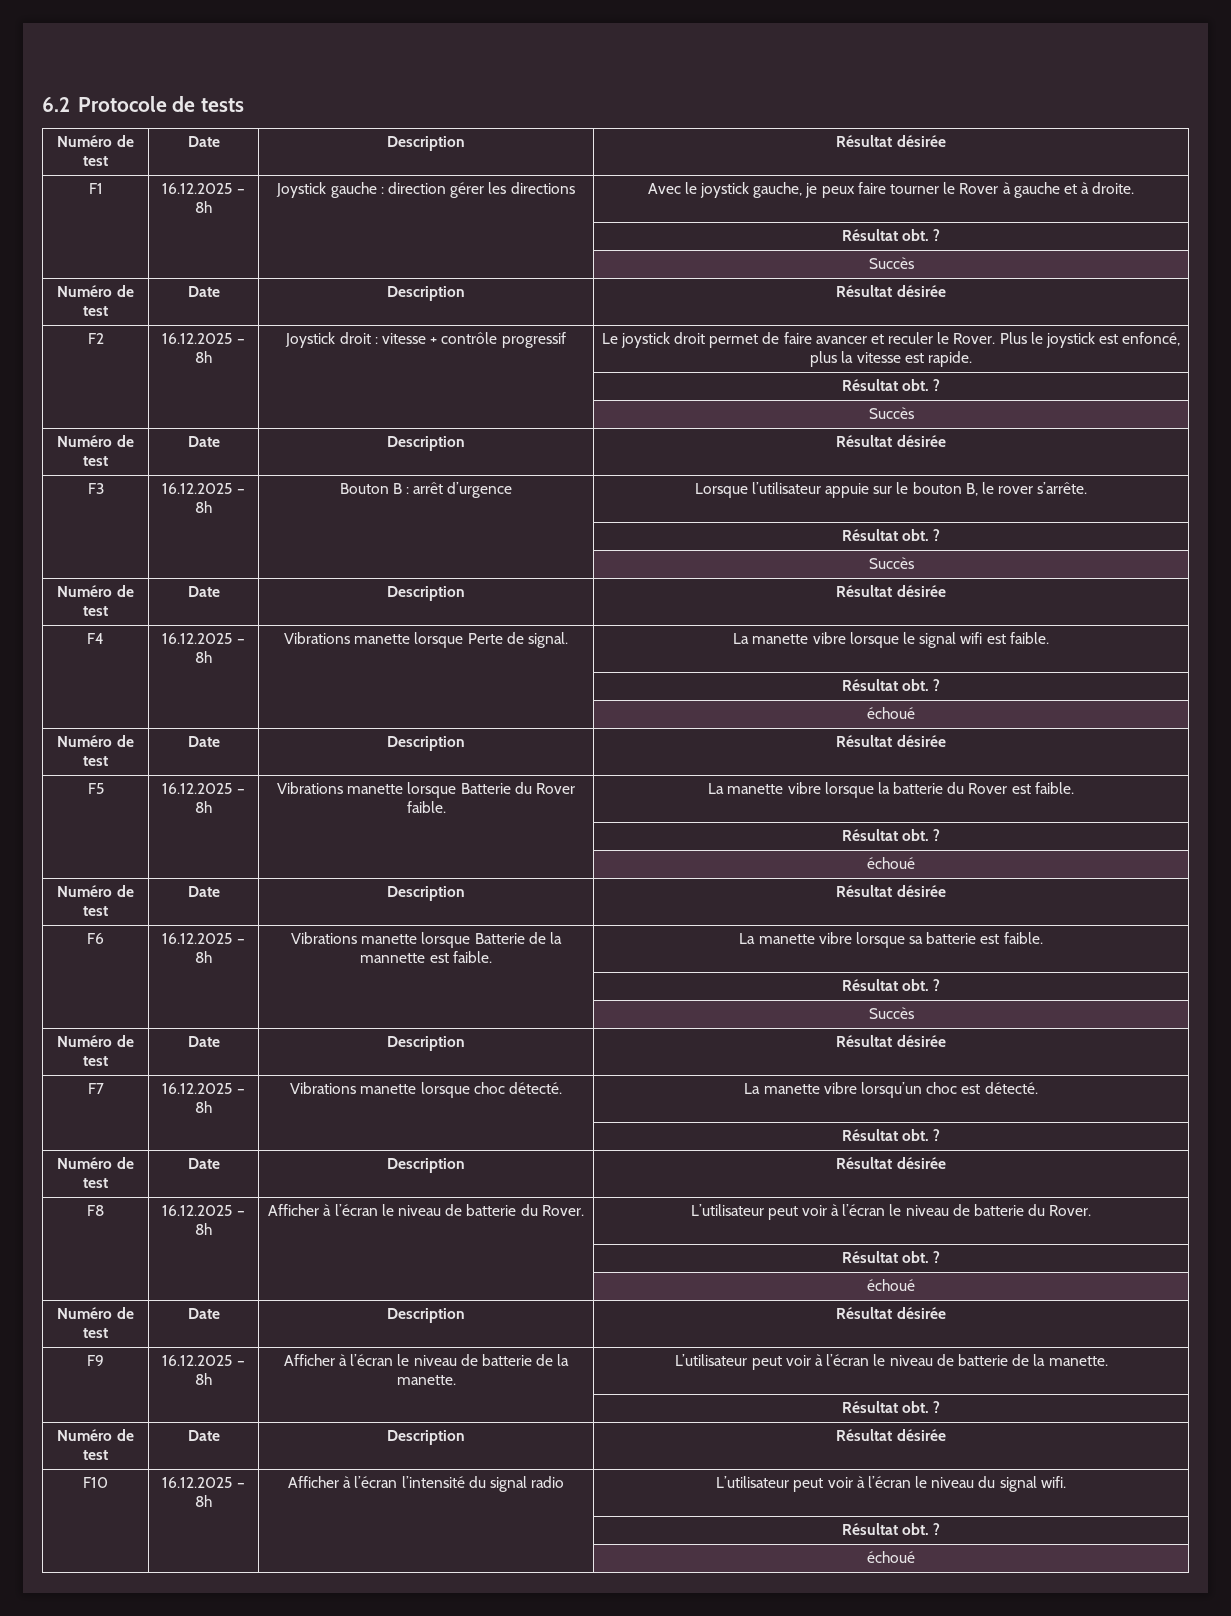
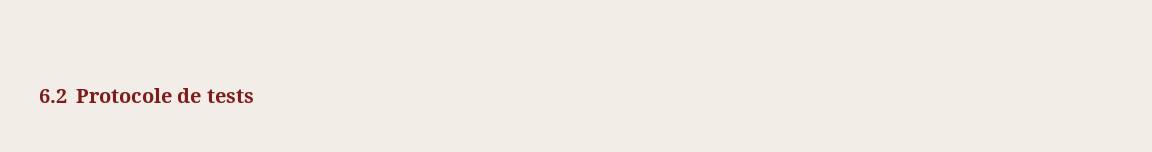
[57,135,134,147] [83,156,108,166] [187,136,220,147] [387,136,465,151] [836,135,946,147] [88,183,103,194] [162,183,245,194] [195,201,213,213] [276,182,575,198] [647,182,1135,198] [841,229,941,241] [868,257,914,269] [57,285,134,297] [83,306,108,316] [187,286,220,297] [387,286,465,301] [836,285,946,297] [87,333,104,344] [162,333,245,344] [195,351,213,363] [285,332,566,348] [601,332,1181,348] [810,351,972,367] [841,379,941,391] [868,407,914,419] [57,435,134,447] [83,456,108,466] [187,436,220,447] [387,436,465,451] [836,435,946,447] [87,483,104,494] [162,483,245,494] [195,501,213,513] [339,482,513,498] [694,482,1088,498] [841,529,941,541] [868,557,914,569] [57,585,134,597] [83,606,108,616] [187,586,220,597] [387,586,465,601] [836,585,946,597] [87,633,104,644] [162,633,245,644] [195,651,213,663] [284,632,568,648] [733,632,1049,648] [841,679,941,691] [867,707,915,719] [57,735,134,747] [83,756,108,766] [187,736,220,747] [387,736,465,751] [836,735,946,747] [87,783,104,794] [162,783,245,794] [195,801,213,813] [277,782,575,798] [406,801,446,813] [708,782,1074,798] [841,829,941,841] [867,857,915,869] [57,885,134,897] [83,906,108,916] [187,886,220,897] [387,886,465,901] [836,885,946,897] [87,933,104,944] [162,933,245,944] [195,951,213,963] [291,932,562,948] [360,951,492,963] [739,932,1043,948] [841,979,941,991] [868,1007,914,1019] [57,1035,134,1047] [83,1056,108,1066] [187,1036,220,1047] [387,1036,465,1051] [836,1035,946,1047] [87,1083,104,1094] [162,1083,245,1094] [195,1101,213,1113] [290,1082,562,1098] [744,1082,1038,1098] [841,1129,941,1141] [57,1157,134,1169] [83,1178,108,1188] [187,1158,220,1169] [387,1158,465,1173] [836,1157,946,1169] [87,1205,104,1216] [162,1205,245,1216] [195,1223,213,1235] [268,1204,584,1216] [690,1204,1092,1220] [841,1251,941,1263] [867,1279,915,1291] [57,1307,134,1319] [83,1328,108,1338] [187,1308,220,1319] [387,1308,465,1323] [836,1307,946,1319] [87,1355,104,1366] [162,1355,245,1366] [195,1373,213,1385] [283,1354,570,1366] [396,1375,456,1385] [674,1354,1108,1370] [841,1401,941,1413] [57,1429,134,1441] [83,1450,108,1460] [187,1430,220,1441] [387,1430,465,1445] [836,1429,946,1441] [83,1477,108,1488] [162,1477,245,1488] [195,1495,213,1507] [287,1476,565,1492] [716,1476,1066,1492] [841,1523,941,1535] [867,1551,915,1563] // Numéro de test | Date | Description | Résultat désirée // F1 | 16.12.2025 – 8h | Joystick gauche : direction gérer les directions | Avec le joystick gauche, je peux faire tourner le Rover à gauche et à droite. // | | | Résultat obt. ? // | | | Succès // Numéro de test | Date | Description | Résultat désirée // F2 | 16.12.2025 – 8h | Joystick droit : vitesse + contrôle progressif | Le joystick droit permet de faire avancer et reculer le Rover. Plus le joystick est enfoncé, plus la vitesse est rapide. // | | | Résultat obt. ? // | | | Succès // Numéro de test | Date | Description | Résultat désirée // F3 | 16.12.2025 – 8h | Bouton B : arrêt d’urgence | Lorsque l’utilisateur appuie sur le bouton B, le rover s’arrête. // | | | Résultat obt. ? // | | | Succès // Numéro de test | Date | Description | Résultat désirée // F4 | 16.12.2025 – 8h | Vibrations manette lorsque Perte de signal. | La manette vibre lorsque le signal wifi est faible. // | | | Résultat obt. ? // | | | échoué // Numéro de test | Date | Description | Résultat désirée // F5 | 16.12.2025 – 8h | Vibrations manette lorsque Batterie du Rover faible. | La manette vibre lorsque la batterie du Rover est faible. // | | | Résultat obt. ? // | | | échoué // Numéro de test | Date | Description | Résultat désirée // F6 | 16.12.2025 – 8h | Vibrations manette lorsque Batterie de la mannette est faible. | La manette vibre lorsque sa batterie est faible. // | | | Résultat obt. ? // | | | Succès // Numéro de test | Date | Description | Résultat désirée // F7 | 16.12.2025 – 8h | Vibrations manette lorsque choc détecté. | La manette vibre lorsqu’un choc est détecté. // | | | Résultat obt. ? // Numéro de test | Date | Description | Résultat désirée // F8 | 16.12.2025 – 8h | Afficher à l’écran le niveau de batterie du Rover. | L’utilisateur peut voir à l’écran le niveau de batterie du Rover. // | | | Résultat obt. ? // | | | échoué // Numéro de test | Date | Description | Résultat désirée // F9 | 16.12.2025 – 8h | Afficher à l’écran le niveau de batterie de la manette. | L’utilisateur peut voir à l’écran le niveau de batterie de la manette. // | | | Résultat obt. ? // Numéro de test | Date | Description | Résultat désirée // F10 | 16.12.2025 – 8h | Afficher à l’écran l’intensité du signal radio | L’utilisateur peut voir à l’écran le niveau du signal wifi. // | | | Résultat obt. ? // | | | échoué -> (254, 96) none

